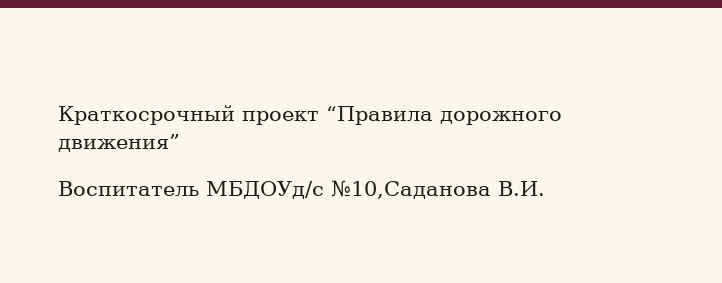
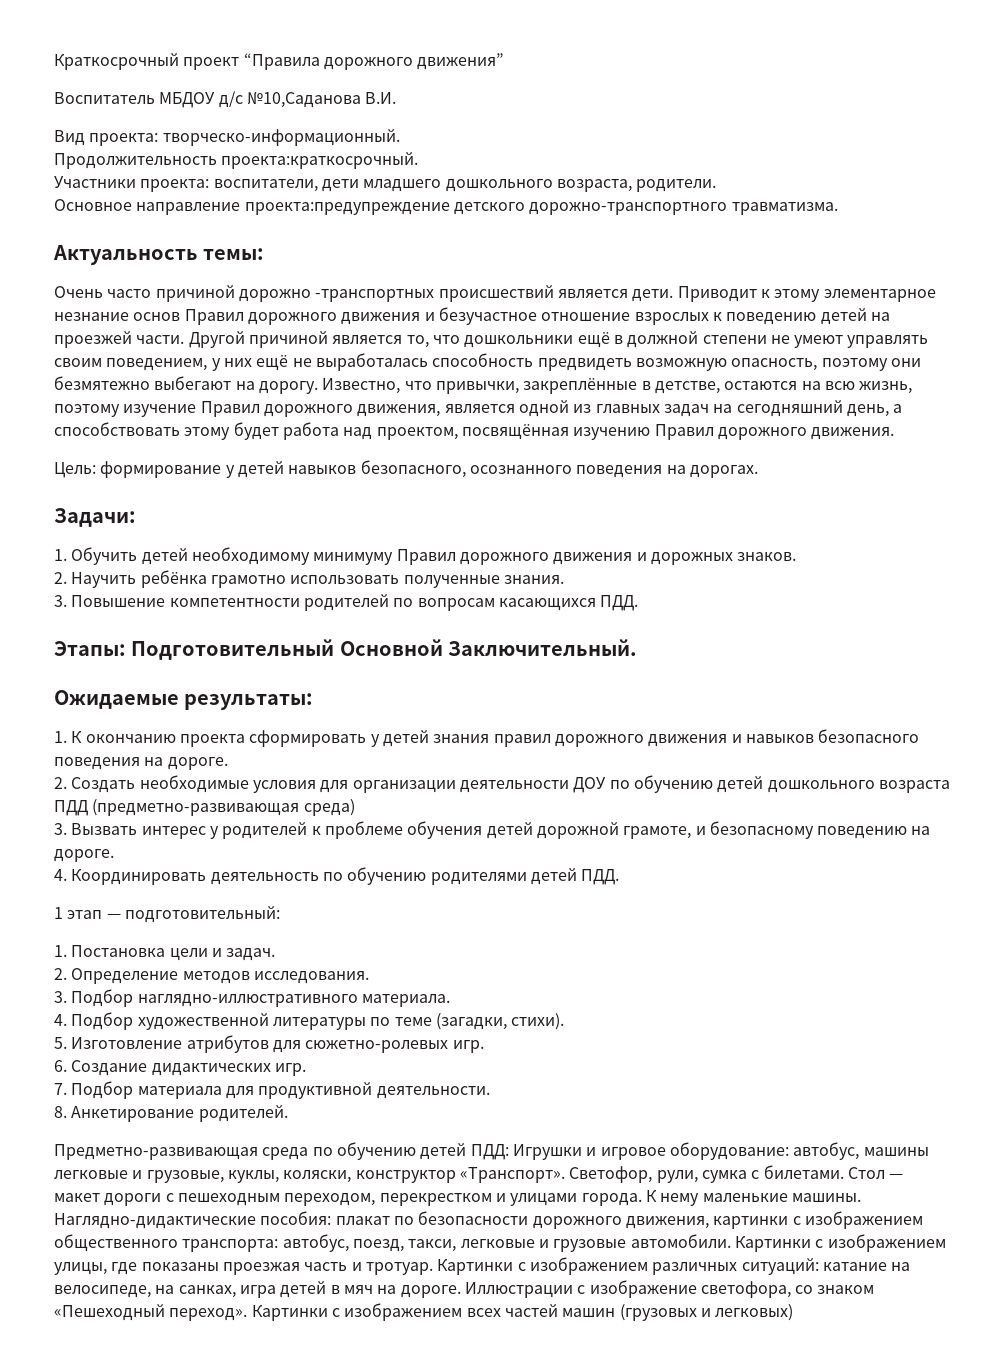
[206,181,324,199] МБДОУд/с -> [159,91,243,108] МБДОУ д/с
(545, 188) none -> [54,129,400,146] [54,152,419,169] [54,176,717,192] [54,199,838,215] [53,245,265,265] [54,285,936,302] [54,307,890,325] [54,331,929,348] [54,353,921,371] [54,376,913,394] [54,400,903,417] [54,422,895,440] [54,460,758,478] [54,508,136,527] [54,547,797,565] [54,570,564,588] [54,594,639,611] [54,639,638,660] [54,690,314,710] [54,729,920,747] [54,757,228,770] [54,775,950,793] [54,799,355,816] [54,821,931,839] [54,849,114,862] [54,867,620,885] [54,906,280,923] [54,945,276,961] [54,968,369,984] [54,989,450,1007] [54,1012,565,1030] [54,1035,484,1053] [54,1060,306,1076] [54,1081,490,1099] [54,1105,288,1122] [54,1142,929,1160] [54,1165,904,1183] [54,1190,861,1206] [54,1211,923,1229] [54,1234,946,1252] [54,1257,911,1275] [54,1280,875,1298] [54,1303,794,1321] // Вид проекта: творческо-информационный. // Продолжительность проекта:краткосрочный. // Участники проекта: воспитатели, дети младшего дошкольного возраста, родители. // Основное направление проекта:предупреждение детского дорожно-транспортного травматизма. // Актуальность темы: // Очень часто причиной дорожно -транспортных происшествий является дети. Приводит к этому элементарное незнание основ Правил дорожного движения и безучастное отношение взрослых к поведению детей на проезжей части. Другой причиной является то, что дошкольники ещё в должной степени не умеют управлять своим поведением, у них ещё не выработалась способность предвидеть возможную опасность, поэтому они безмятежно выбегают на дорогу. Известно, что привычки, закреплённые в детстве, остаются на всю жизнь, поэтому изучение Правил дорожного движения, является одной из главных задач на сегодняшний день, а способствовать этому будет работа над проектом, посвящённая изучению Правил дорожного движения. // Цель: формирование у детей навыков безопасного, осознанного поведения на дорогах. // Задачи: // 1. Обучить детей необходимому минимуму Правил дорожного движения и дорожных знаков. // 2. Научить ребёнка грамотно использовать полученные знания. // 3. Повышение компетентности родителей по вопросам касающихся ПДД. // Этапы: Подготовительный Основной Заключительный. // Ожидаемые результаты: // 1. К окончанию проекта сформировать у детей знания правил дорожного движения и навыков безопасного поведения на дороге. // 2. Создать необходимые условия для организации деятельности ДОУ по обучению детей дошкольного возраста ПДД (предметно-развивающая среда) // 3. Вызвать интерес у родителей к проблеме обучения детей дорожной грамоте, и безопасному поведению на дороге. // 4. Координировать деятельность по обучению родителями детей ПДД. // 1 этап — подготовительный: // 1. Постановка цели и задач. // 2. Определение методов исследования. // 3. Подбор наглядно-иллюстративного материала. // 4. Подбор художественной литературы по теме (загадки, стихи). // 5. Изготовление атрибутов для сюжетно-ролевых игр. // 6. Создание дидактических игр. // 7. Подбор материала для продуктивной деятельности. // 8. Анкетирование родителей. // Предметно-развивающая среда по обучению детей ПДД: Игрушки и игровое оборудование: автобус, машины легковые и грузовые, куклы, коляски, конструктор «Транспорт». Светофор, рули, сумка с билетами. Стол — макет дороги с пешеходным переходом, перекрестком и улицами города. К нему маленькие машины. Наглядно-дидактические пособия: плакат по безопасности дорожного движения, картинки с изображением общественного транспорта: автобус, поезд, такси, легковые и грузовые автомобили. Картинки с изображением улицы, где показаны проезжая часть и тротуар. Картинки с изображением различных ситуаций: катание на велосипеде, на санках, игра детей в мяч на дороге. Иллюстрации с изображение светофора, со знаком «Пешеходный переход». Картинки с изображением всех частей машин (грузовых и легковых)

